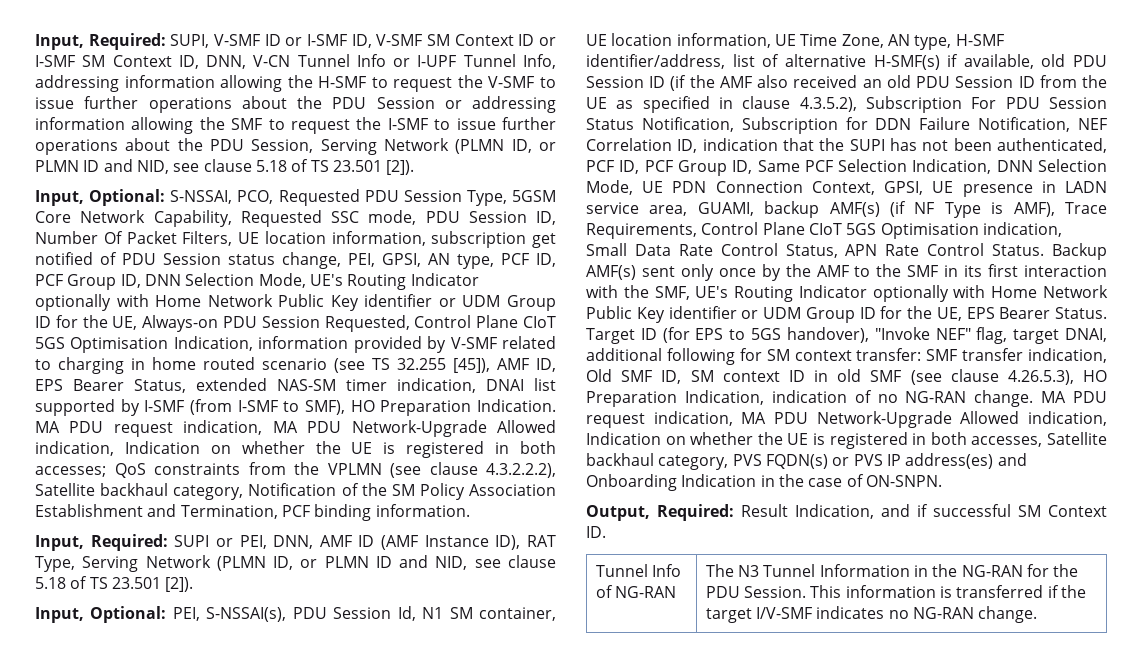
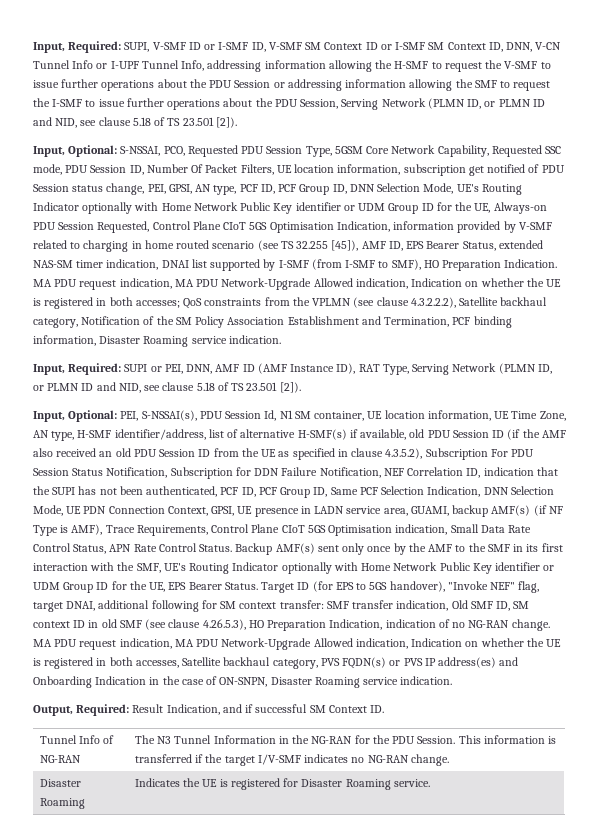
[375,504,470,517] information. -> [33,335,281,347] information, Disaster Roaming service indication.
[865,475,942,487] ON-SNPN. -> [219,676,453,688] ON-SNPN, Disaster Roaming service indication.
(1038, 614) none -> [39,779,81,787] [39,798,85,809] [134,778,430,790] // Disaster Roaming | Indicates the UE is registered for Disaster Roaming service.

